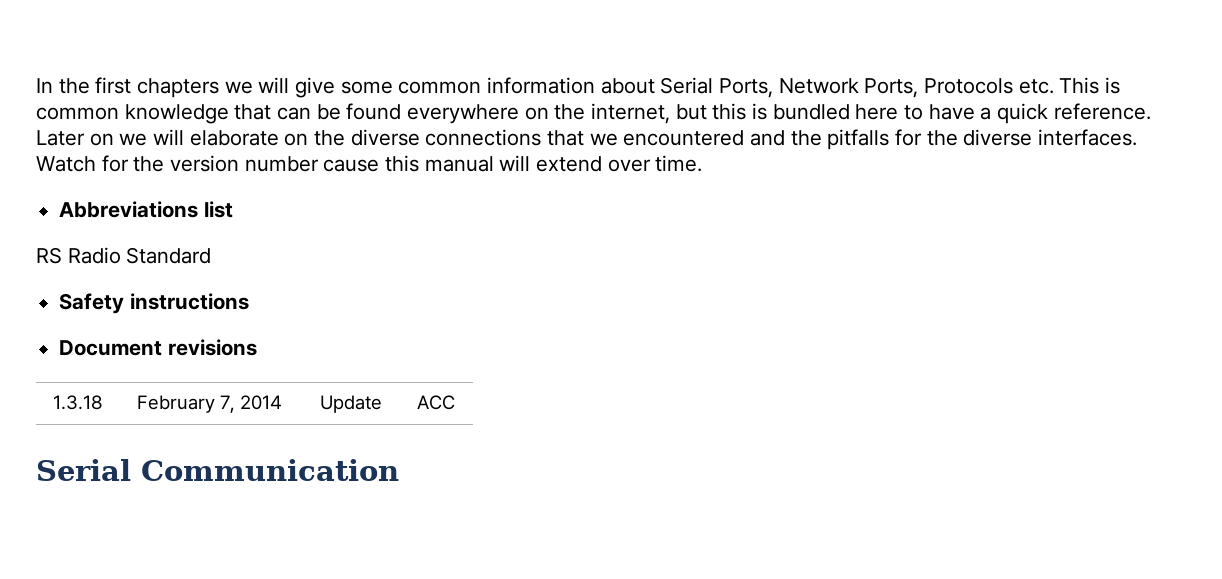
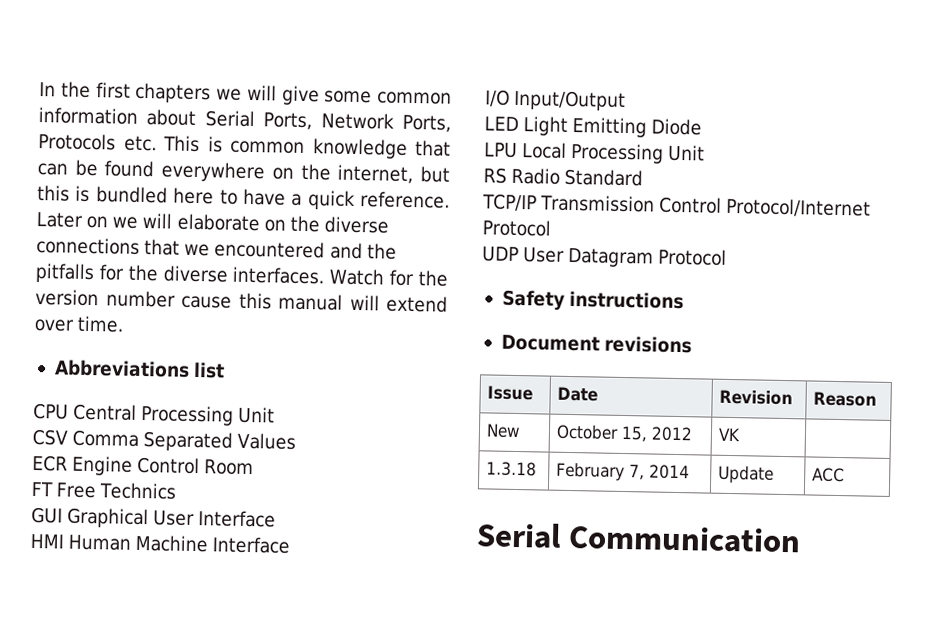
[36,247,212,264] [59,293,249,314] [59,339,257,356] RS Radio Standard // Safety instructions // Document revisions -> [33,402,276,426] [32,428,297,452] [32,454,255,476] [31,481,177,500] [31,506,277,529] [30,533,291,554] [485,89,627,111] [484,116,703,138] [484,142,706,164] [483,167,644,187] [482,193,872,218] [482,219,551,237] [482,246,728,268] [501,289,685,311] [500,334,693,354] [487,385,534,401] [557,386,599,402] [719,389,794,406] [813,391,878,407] [486,423,522,439] [556,424,694,442] [718,427,742,442] CPU Central Processing Unit // CSV Comma Separated Values // ECR Engine Control Room // FT Free Technics // GUI Graphical User Interface // HMI Human Machine Interface // I/O Input/Output // LED Light Emitting Diode // LPU Local Processing Unit // RS Radio Standard // TCP/IP Transmission Control Protocol/Internet Protocol // UDP User Datagram Protocol // Safety instructions // Document revisions // Issue | Date | Revision | Reason // New | October 15, 2012 | VK |

